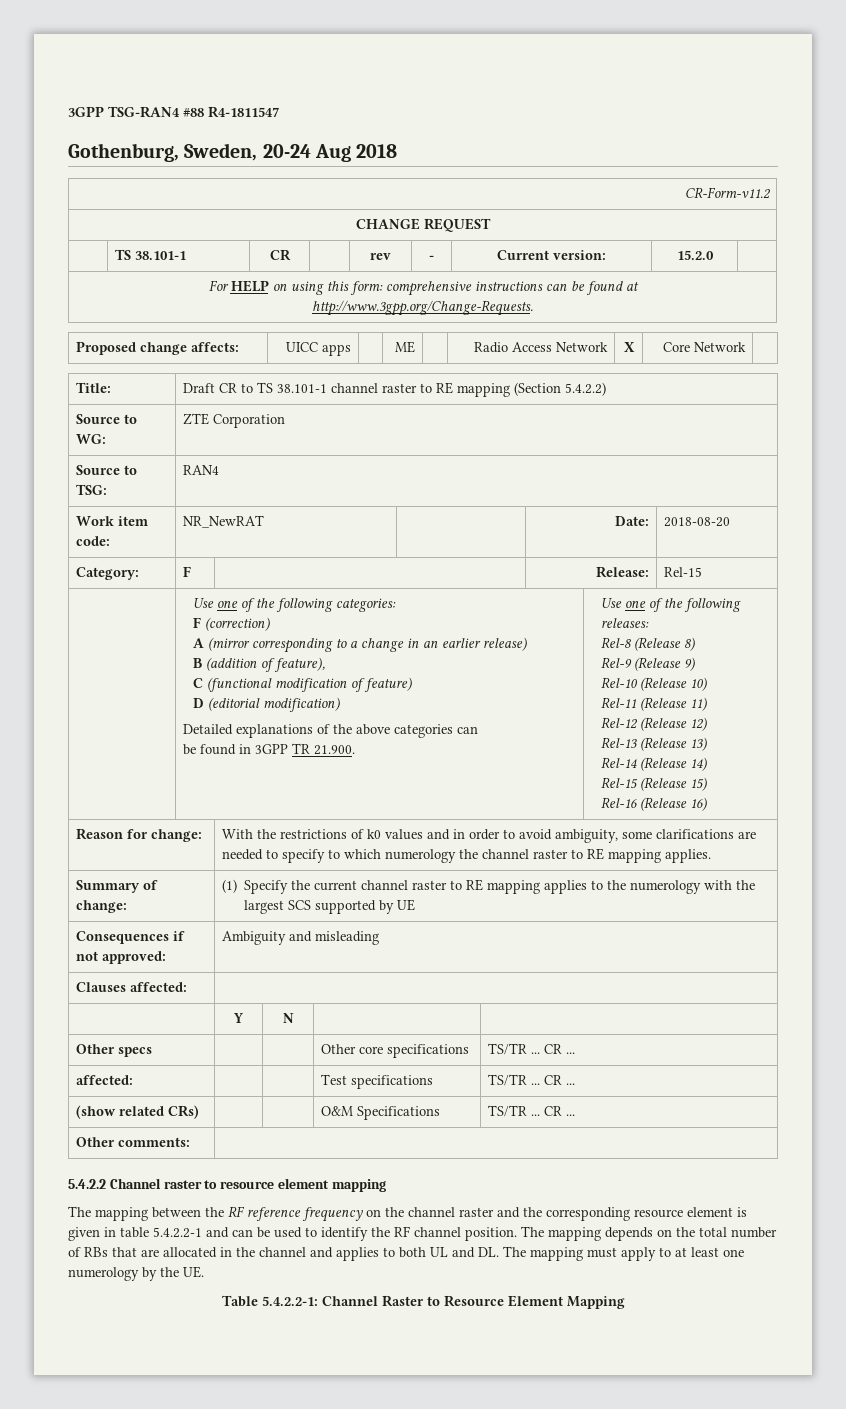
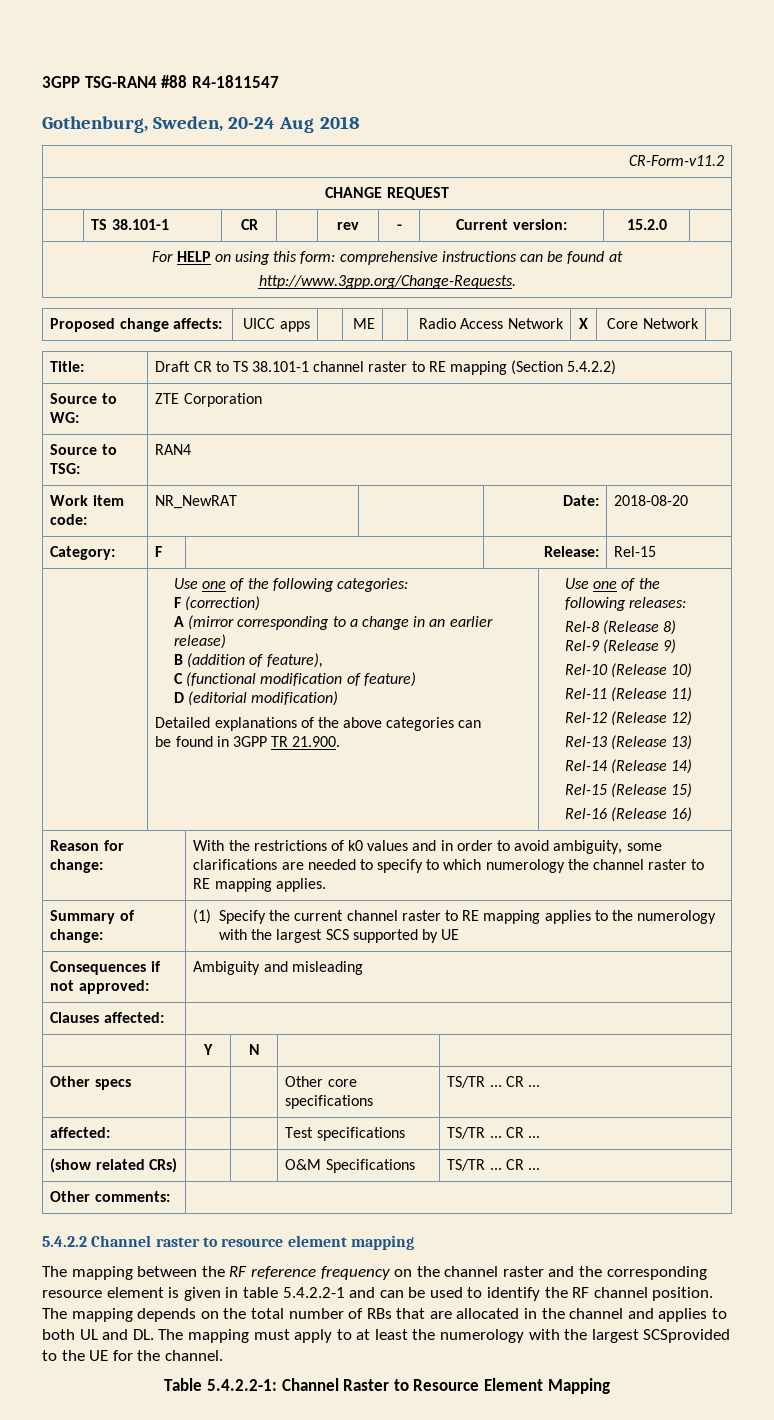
[723,1249,744,1257] [68,1266,204,1281] one numerology by the UE. -> [412,1329,731,1343] [42,1350,223,1361] the numerology with the largest SCSprovided to the UE for the channel.

